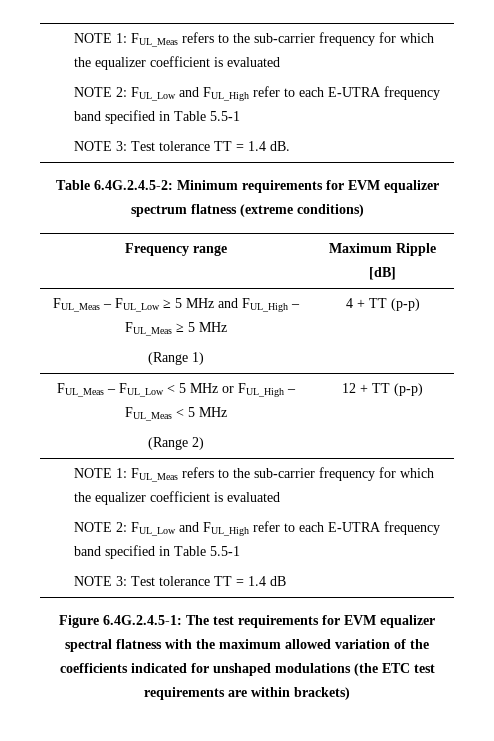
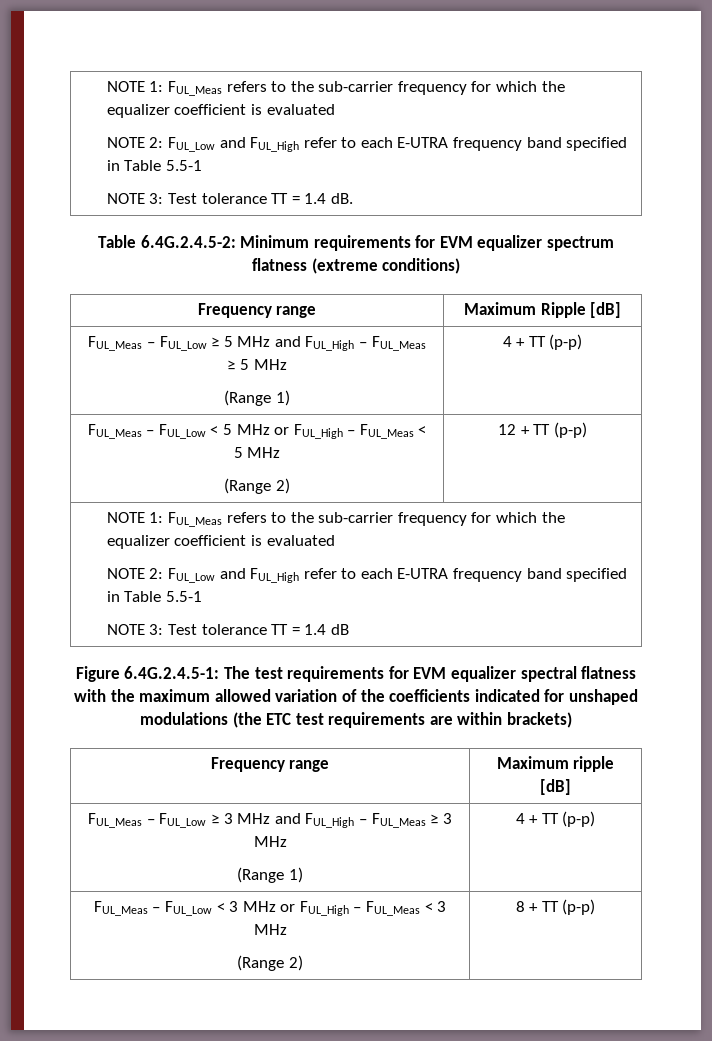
(350, 693) none -> [210,757,330,772] [496,756,615,772] [540,779,571,795] [88,813,452,828] [253,836,287,847] [237,867,303,883] [515,811,596,827] [93,901,447,916] [253,924,287,935] [237,955,303,971] [515,899,596,915] // Frequency range | Maximum ripple [dB] // FUL_Meas – FUL_Low ≥ 3 MHz and FUL_High – FUL_Meas ≥ 3 MHz // (Range 1) | 4 + TT (p-p) // FUL_Meas – FUL_Low < 3 MHz or FUL_High – FUL_Meas < 3 MHz // (Range 2) | 8 + TT (p-p)

